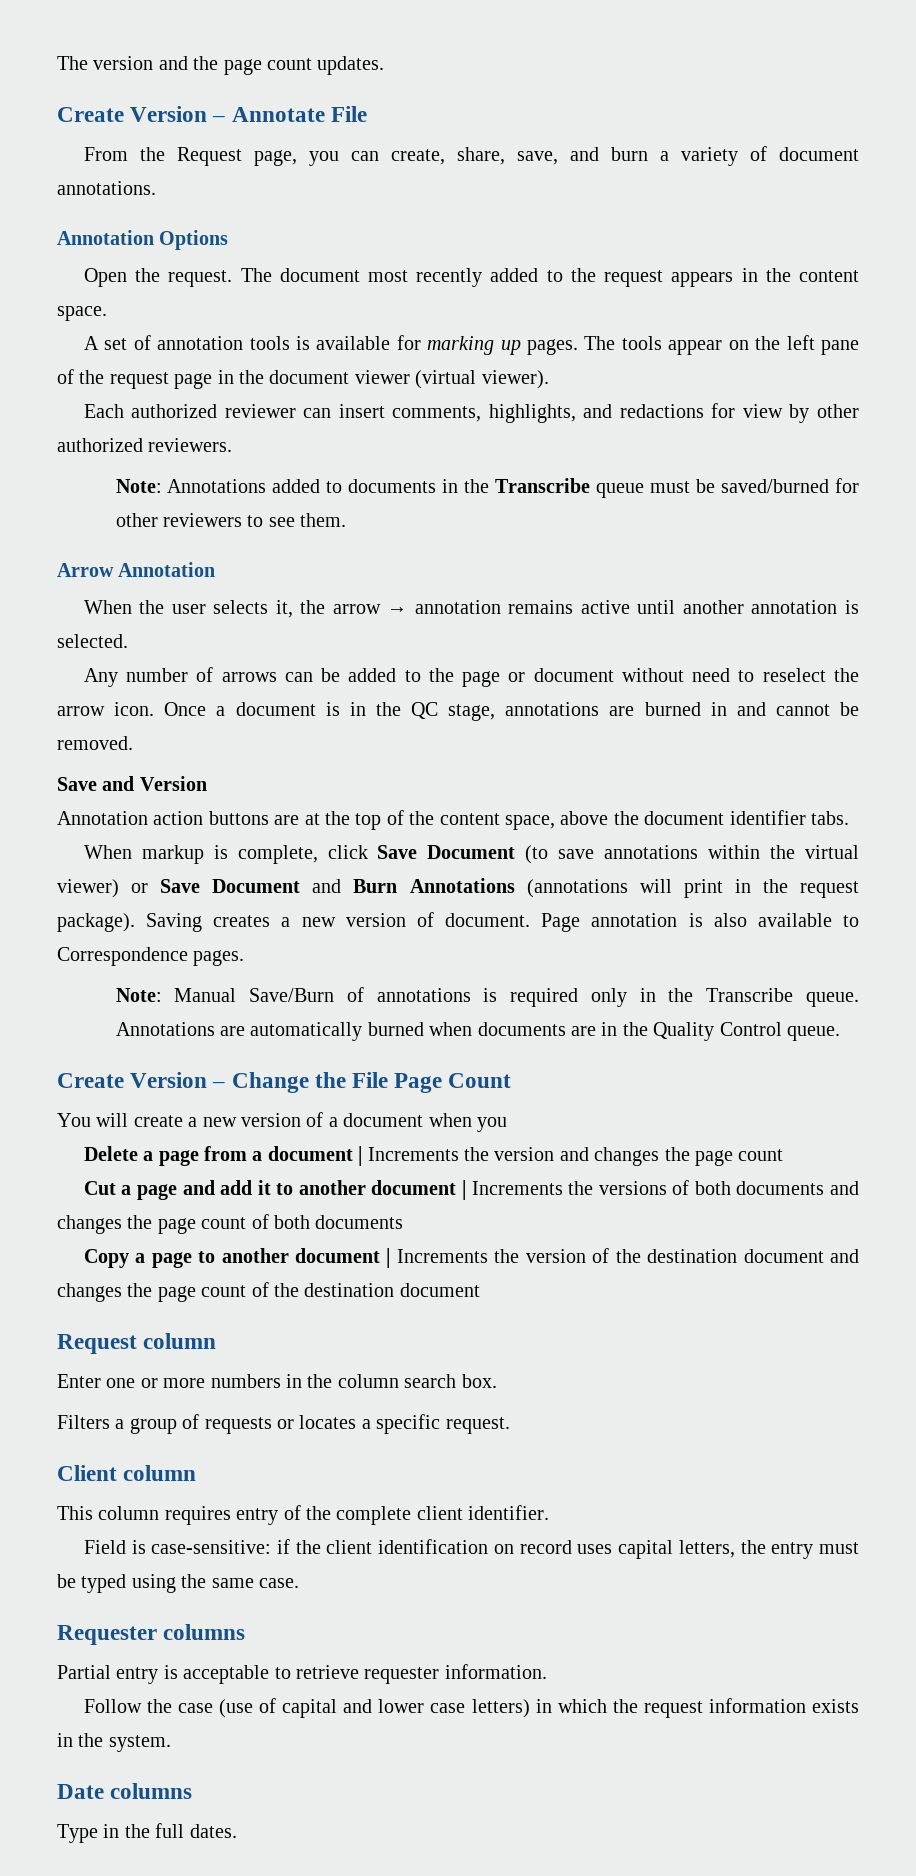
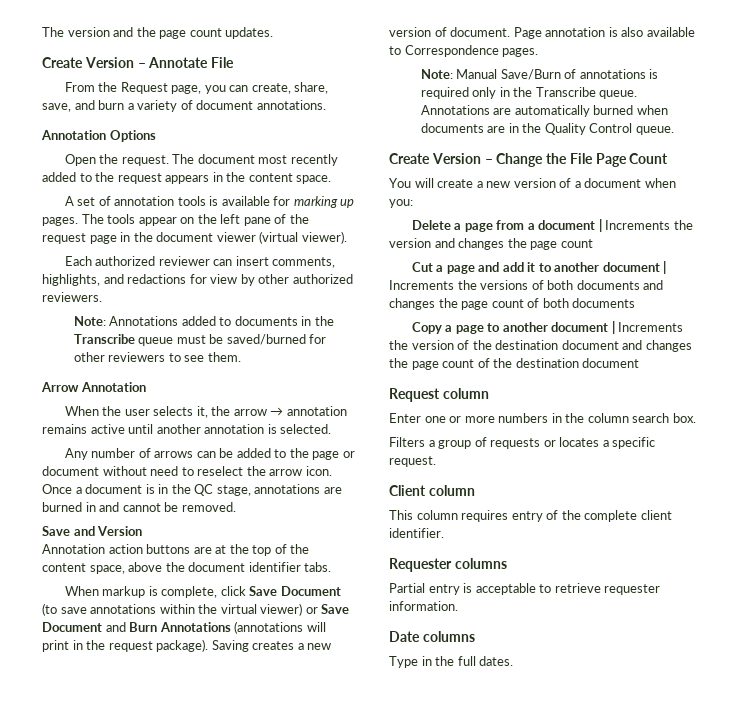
[476,1117,507,1132] you -> [389,199,413,208] you:
[83,1539,860,1559] [57,1574,299,1593] // Field is case-sensitive: if the client identification on record uses capital letters, the entry must be typed using the same case. -> (444, 533) none
[83,1698,860,1718] [57,1733,171,1752] // Follow the case (use of capital and lower case letters) in which the request information exists in the system. -> (458, 606) none

